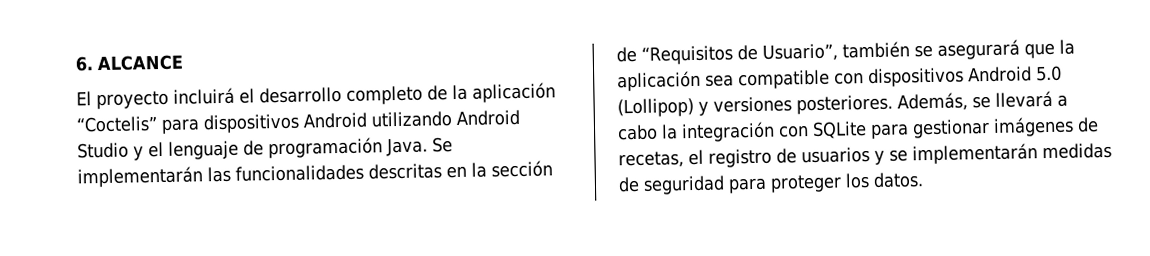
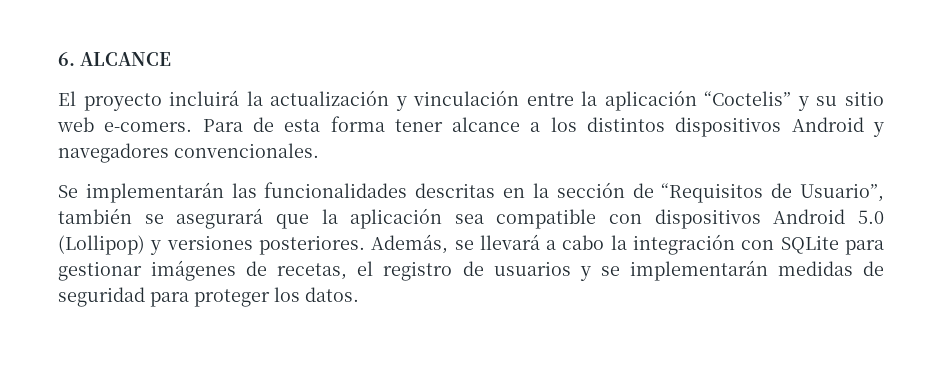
[239,82,556,105] [76,109,520,134] [77,137,428,161] el desarrollo completo de la aplicación “Coctelis” para dispositivos Android utilizando Android Studio y el lenguaje de programación Java. -> [246,90,885,111] [57,116,884,137] [58,143,319,163] la actualización y vinculación entre la aplicación “Coctelis” y su sitio web e-comers. Para de esta forma tener alcance a los distintos dispositivos Android y navegadores convencionales. //

